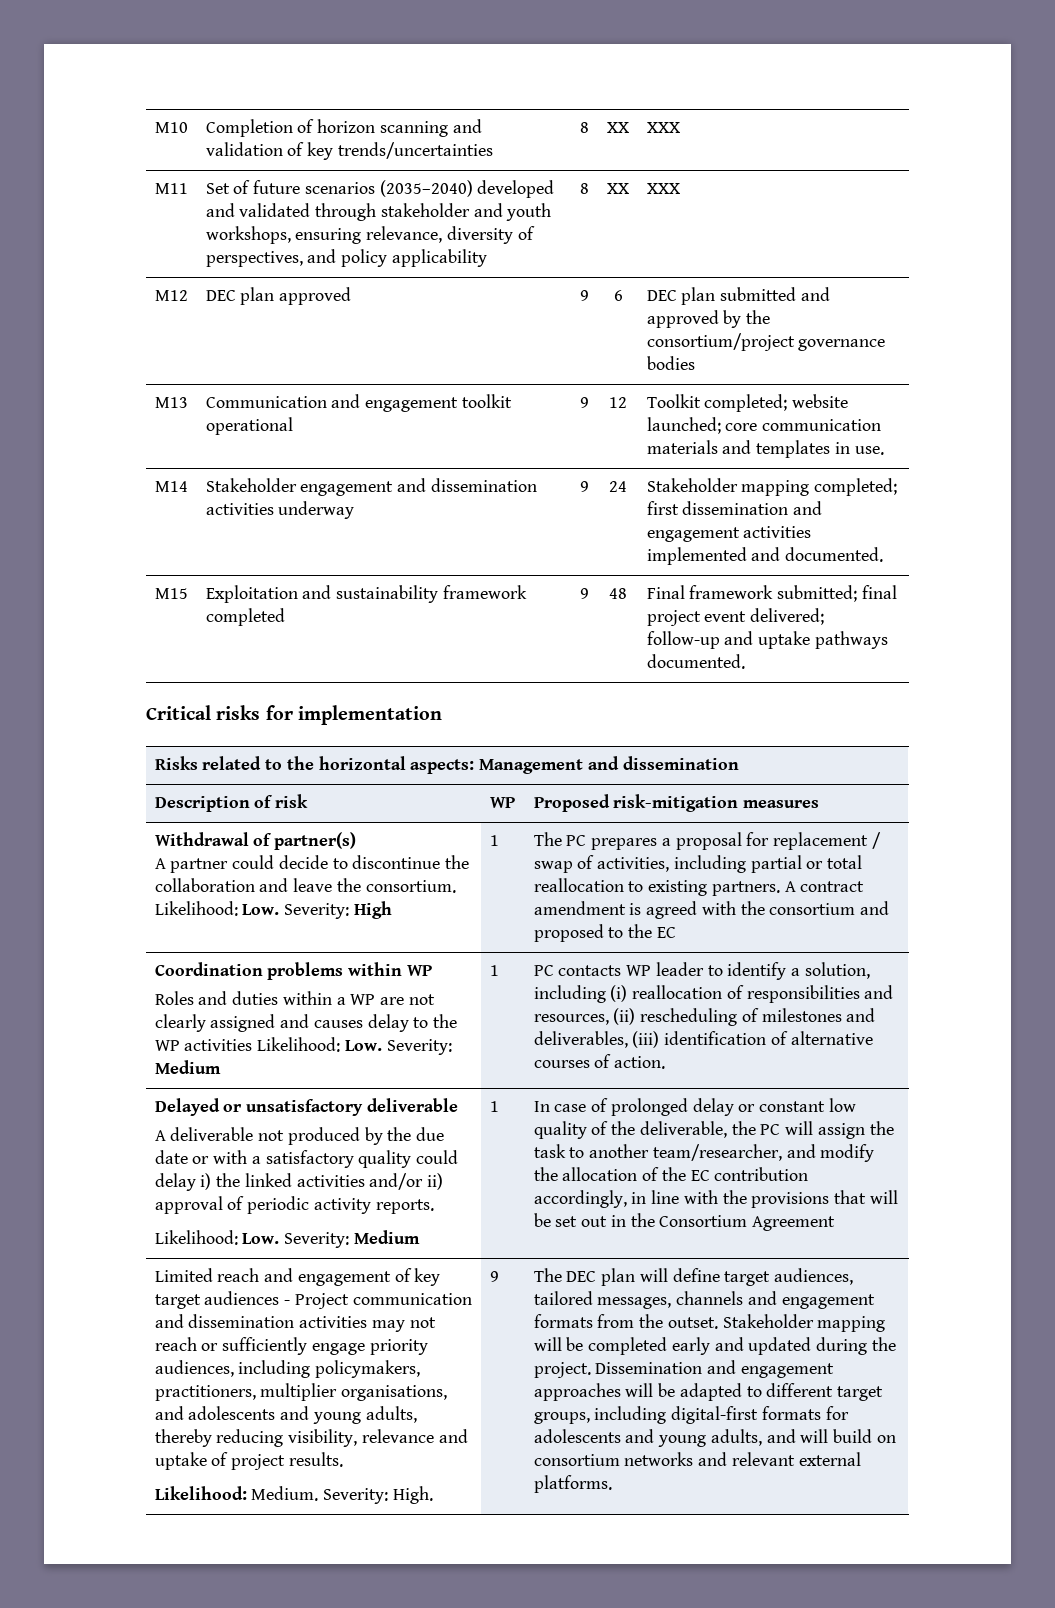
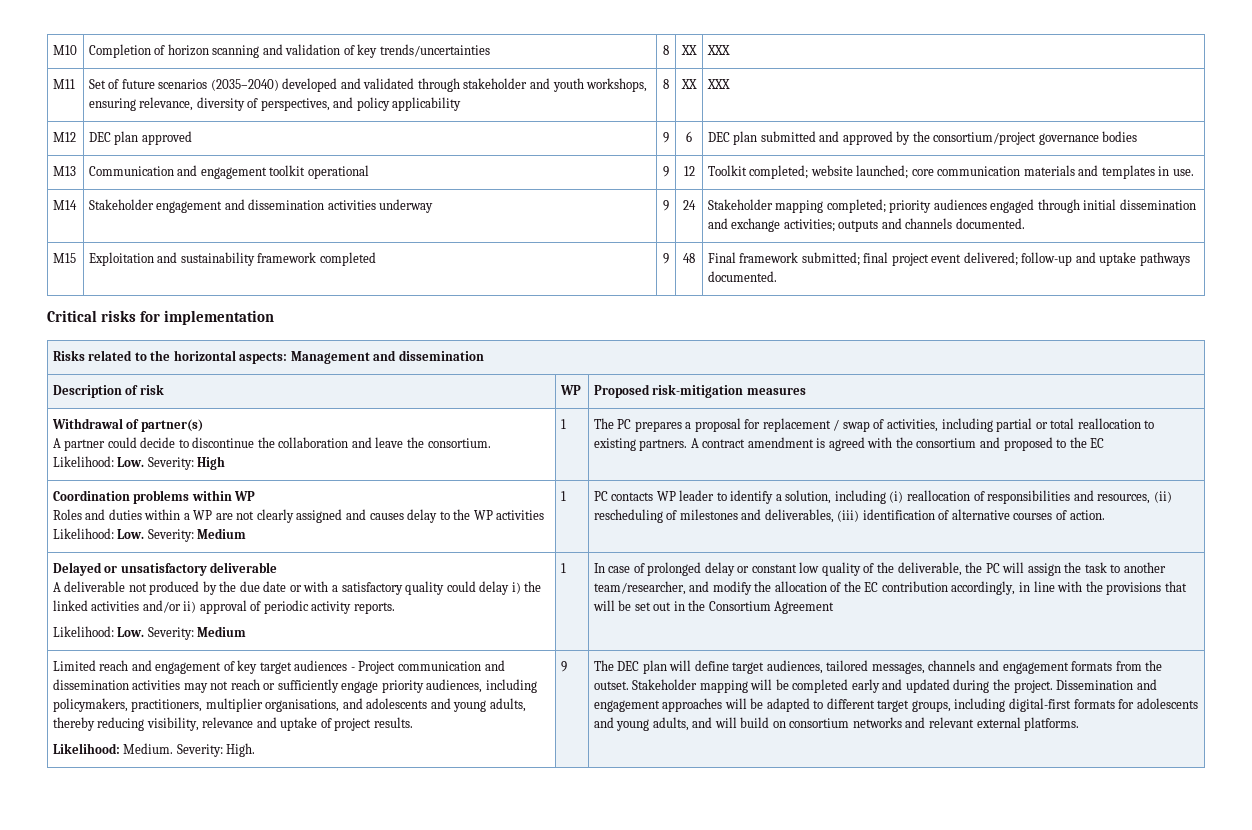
[646,501,823,515] [646,526,812,542] [646,547,781,565] first dissemination and engagement activities implemented and -> [889,199,1196,213] [707,218,953,232] priority audiences engaged through initial dissemination and exchange activities; outputs and channels

